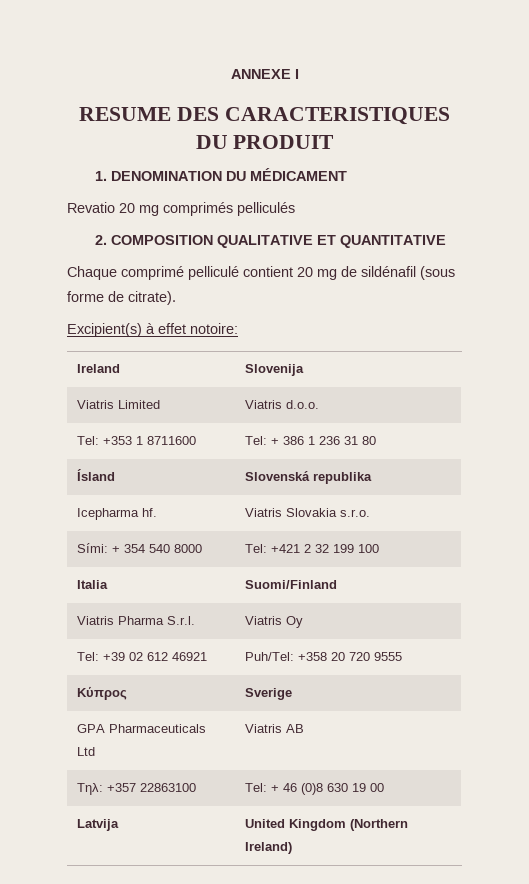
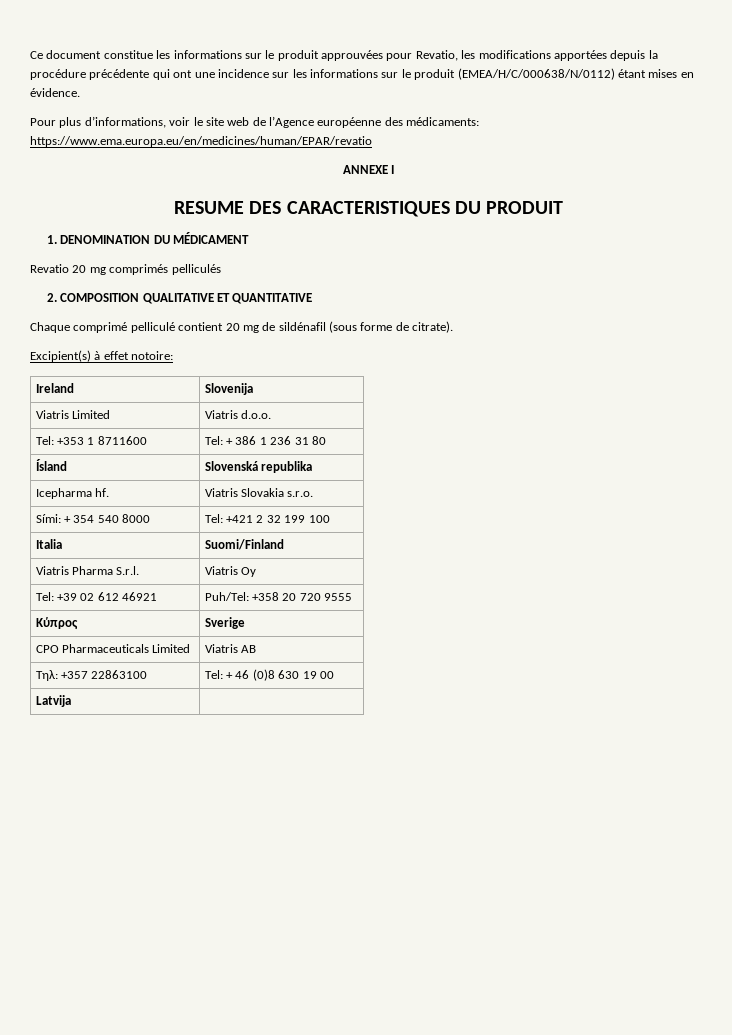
(230, 74) none -> [30,50,658,61] [30,68,694,80] [30,88,80,97] [30,116,480,128] [30,136,372,147] Ce document constitue les informations sur le produit approuvées pour Revatio, les modifications apportées depuis la procédure précédente qui ont une incidence sur les informations sur le produit (EMEA/H/C/000638/N/0112) étant mises en évidence. // Pour plus d’informations, voir le site web de l’Agence européenne des médicaments: https://www.ema.europa.eu/en/medicines/human/EPAR/revatio //
[77,724,207,733] [77,747,96,756] GPA Pharmaceuticals Ltd -> [35,644,191,653] CPO Pharmaceuticals Limited
[245,819,409,831] [245,842,293,854] United Kingdom (Northern Ireland) -> (71, 701) none

